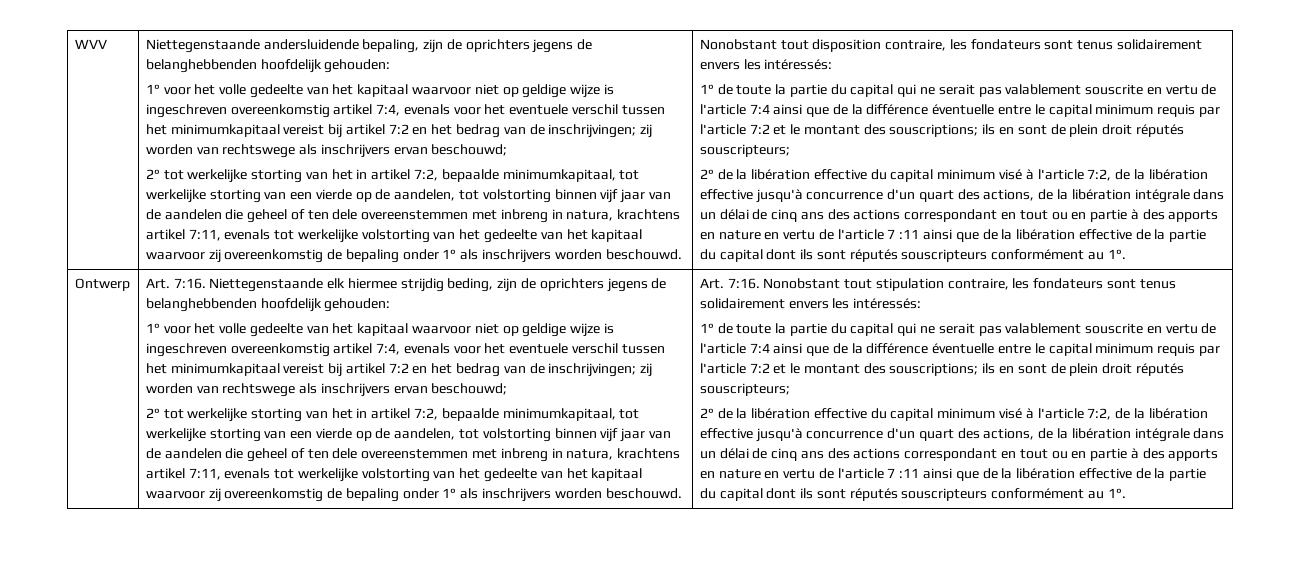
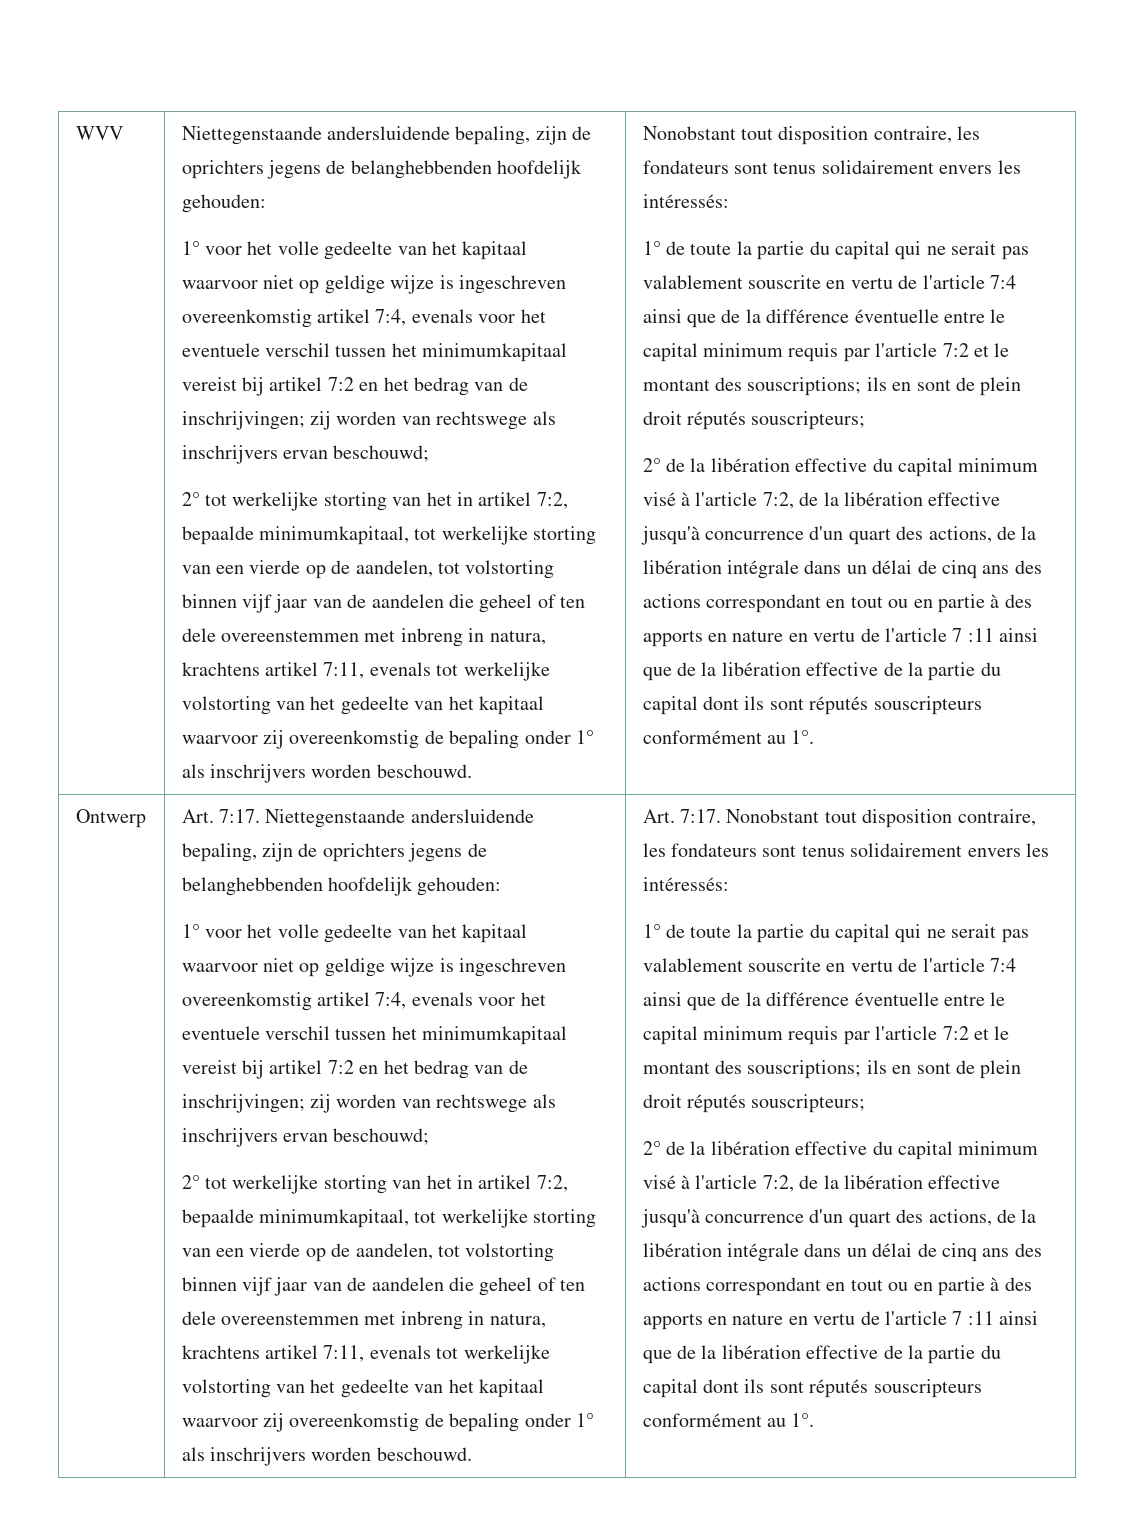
[173,278,494,292] 7:16. Niettegenstaande elk hiermee strijdig beding, -> [218,809,534,828] [181,843,257,862] 7:17. Niettegenstaande andersluidende bepaling,
[727,278,944,291] 7:16. Nonobstant tout stipulation -> [679,809,953,828] 7:17. Nonobstant tout disposition

